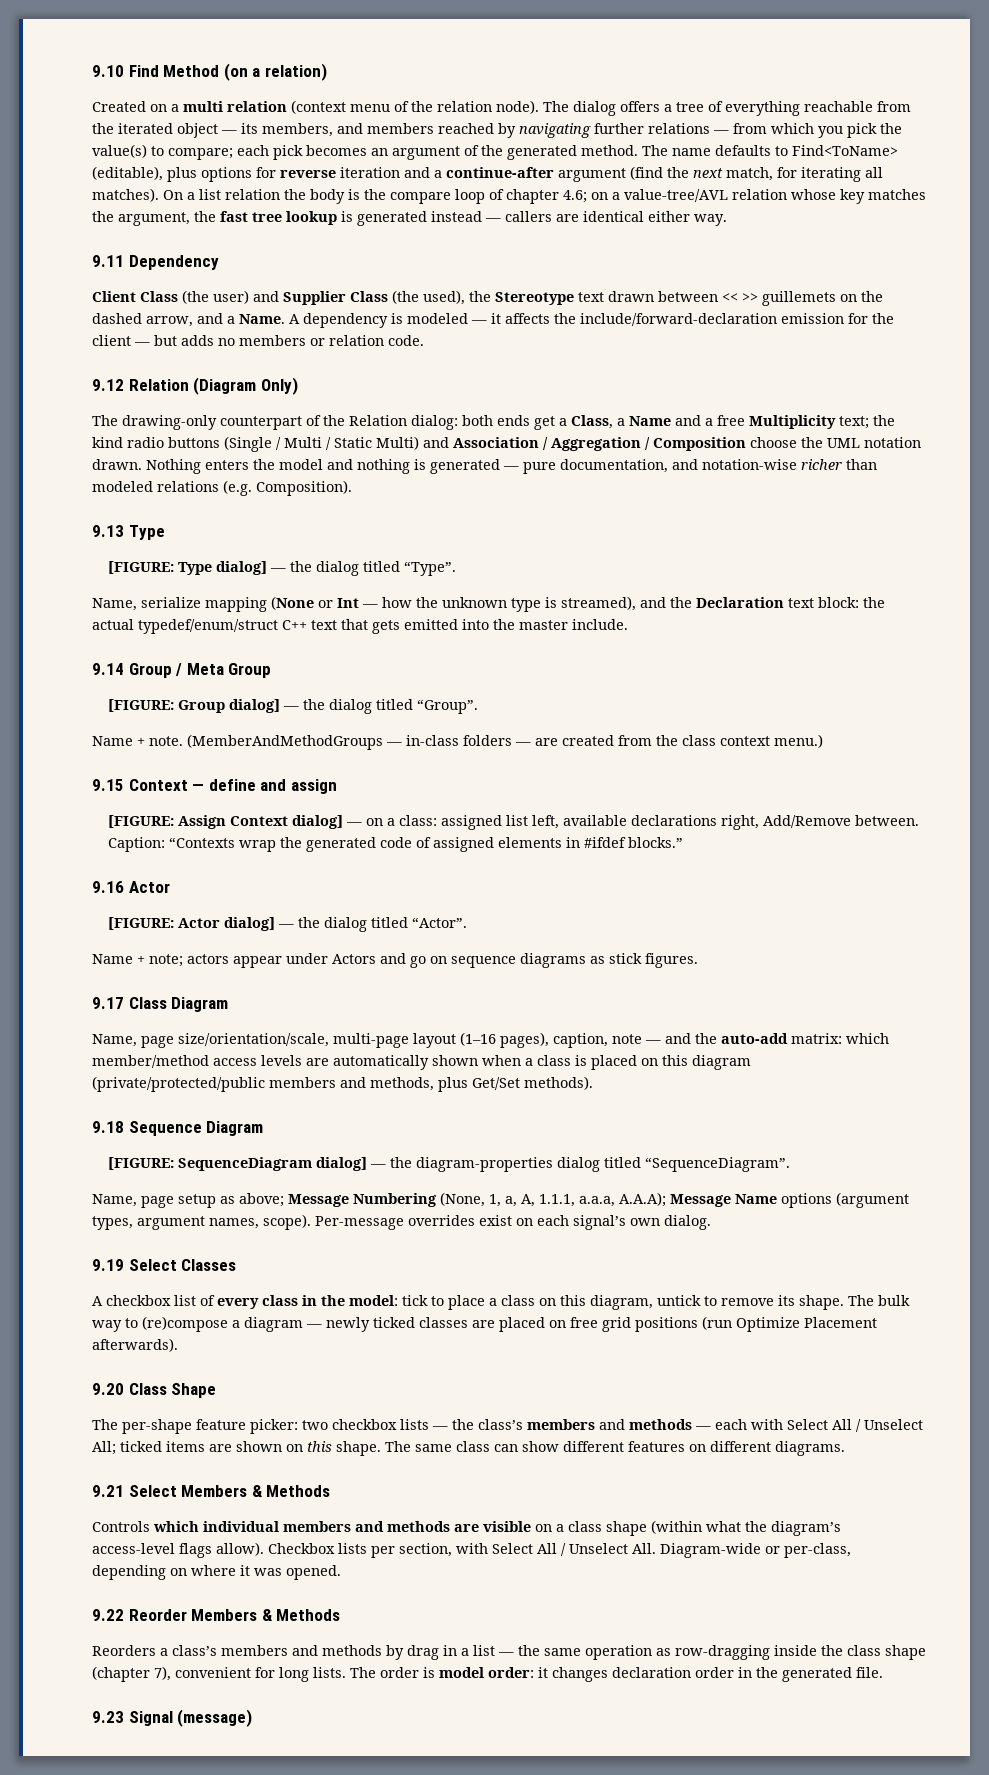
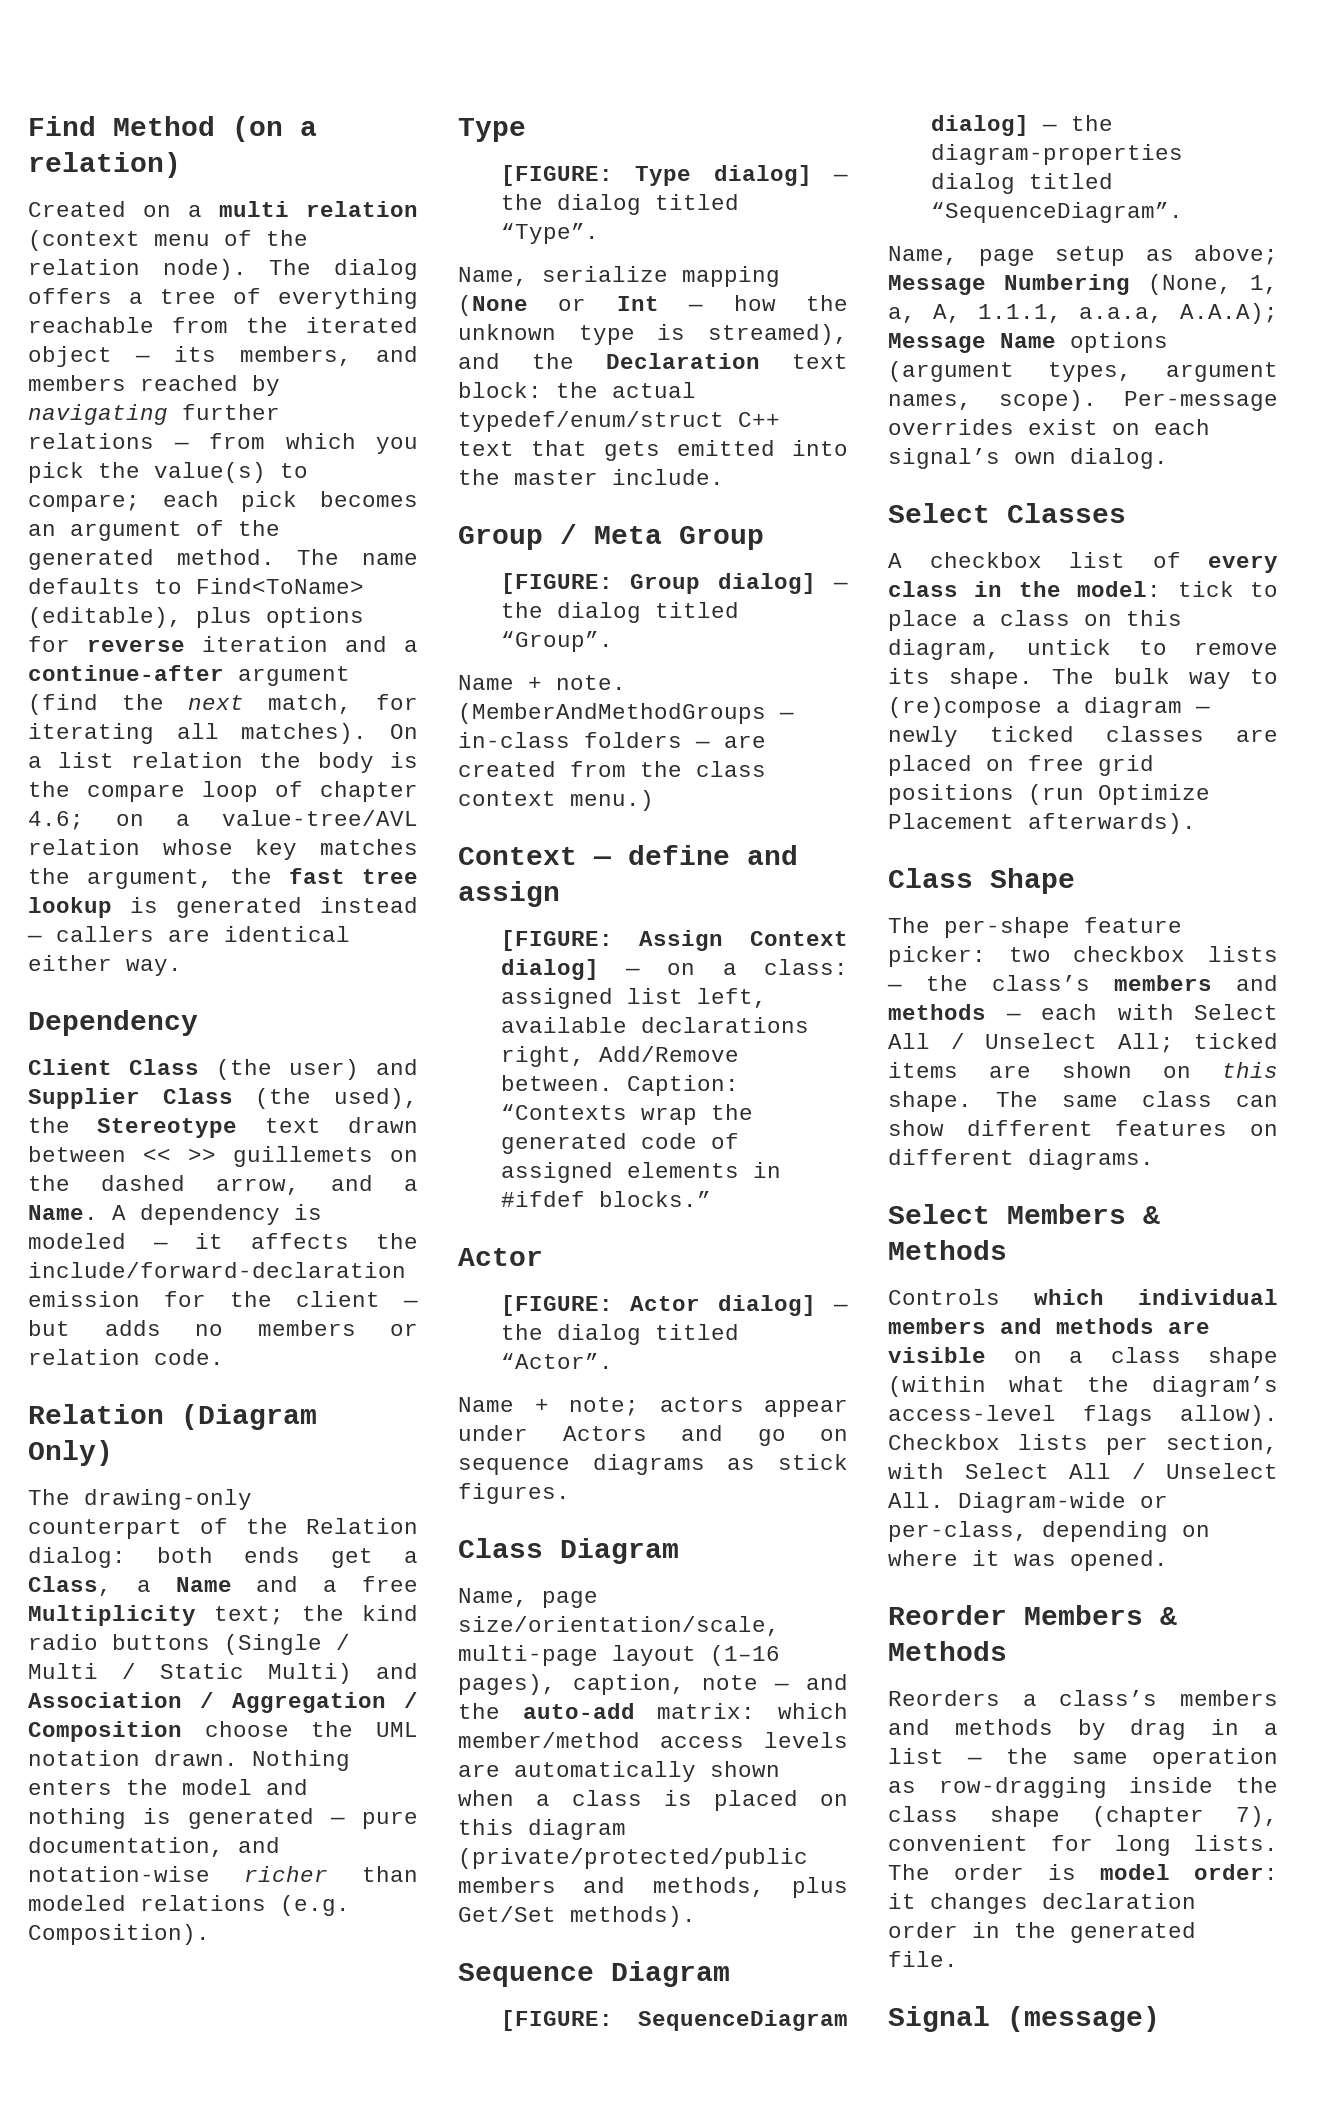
[92,65,124,77] 9.10 -> (28, 126) none
[92,255,124,267] 9.11 -> (182, 967) none
[92,379,124,391] 9.12 -> (224, 1357) none
[92,525,124,537] 9.13 -> (210, 1934) none
[92,663,124,675] 9.14 -> (724, 477) none
[92,779,124,791] 9.15 -> (654, 800) none
[92,881,124,893] 9.16 -> (711, 1199) none
[92,997,124,1009] 9.17 -> (570, 1493) none
[92,1121,124,1133] 9.18 -> (696, 1916) none
[92,1259,124,1271] 9.19 -> (1168, 458) none
[92,1383,124,1395] 9.20 -> (1196, 823) none
[92,1485,124,1497] 9.21 -> (1154, 1159) none
[92,1609,124,1621] 9.22 -> (1168, 1560) none
[92,1711,124,1723] 9.23 -> (958, 1959) none

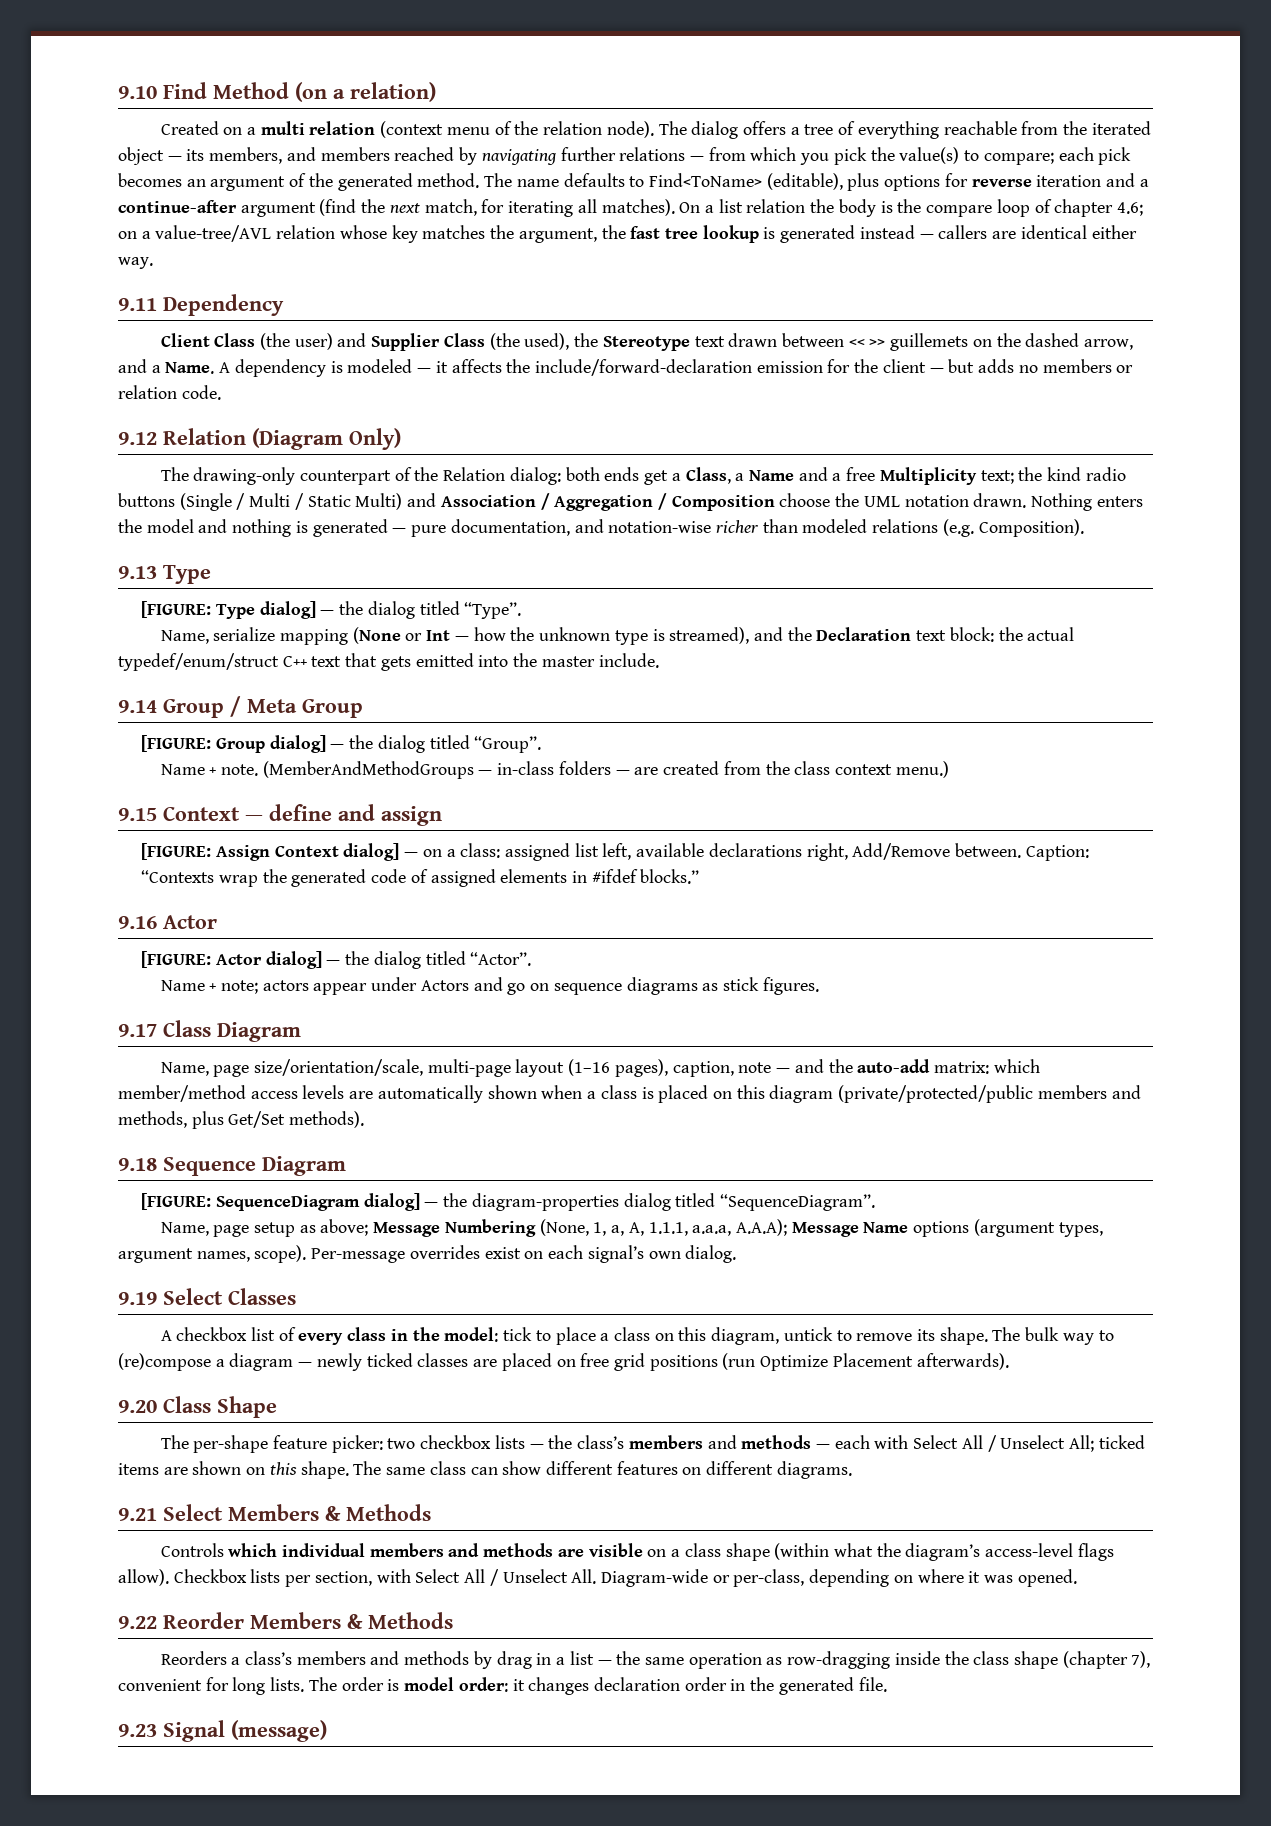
(28, 126) none -> [118,86,157,99] 9.10
(182, 967) none -> [118,298,157,311] 9.11
(224, 1357) none -> [118,432,157,445] 9.12
(210, 1934) none -> [118,566,157,579] 9.13
(724, 477) none -> [118,700,157,713] 9.14
(654, 800) none -> [118,808,157,821] 9.15
(711, 1199) none -> [118,916,157,929] 9.16
(570, 1493) none -> [118,1024,157,1037] 9.17
(696, 1916) none -> [118,1158,157,1171] 9.18
(1168, 458) none -> [118,1292,157,1305] 9.19
(1196, 823) none -> [118,1400,157,1413] 9.20
(1154, 1159) none -> [118,1508,157,1521] 9.21
(1168, 1560) none -> [118,1616,157,1629] 9.22
(958, 1959) none -> [118,1724,157,1737] 9.23

